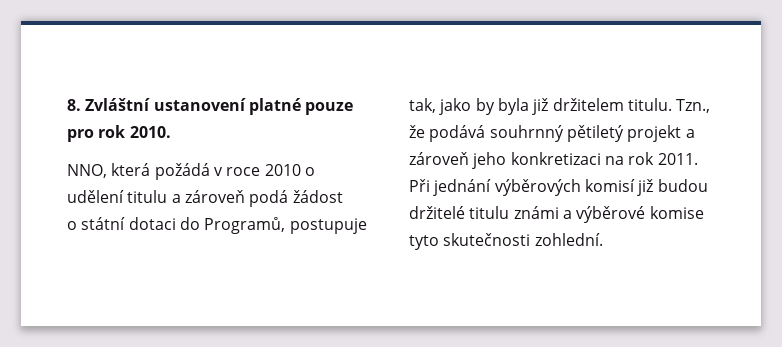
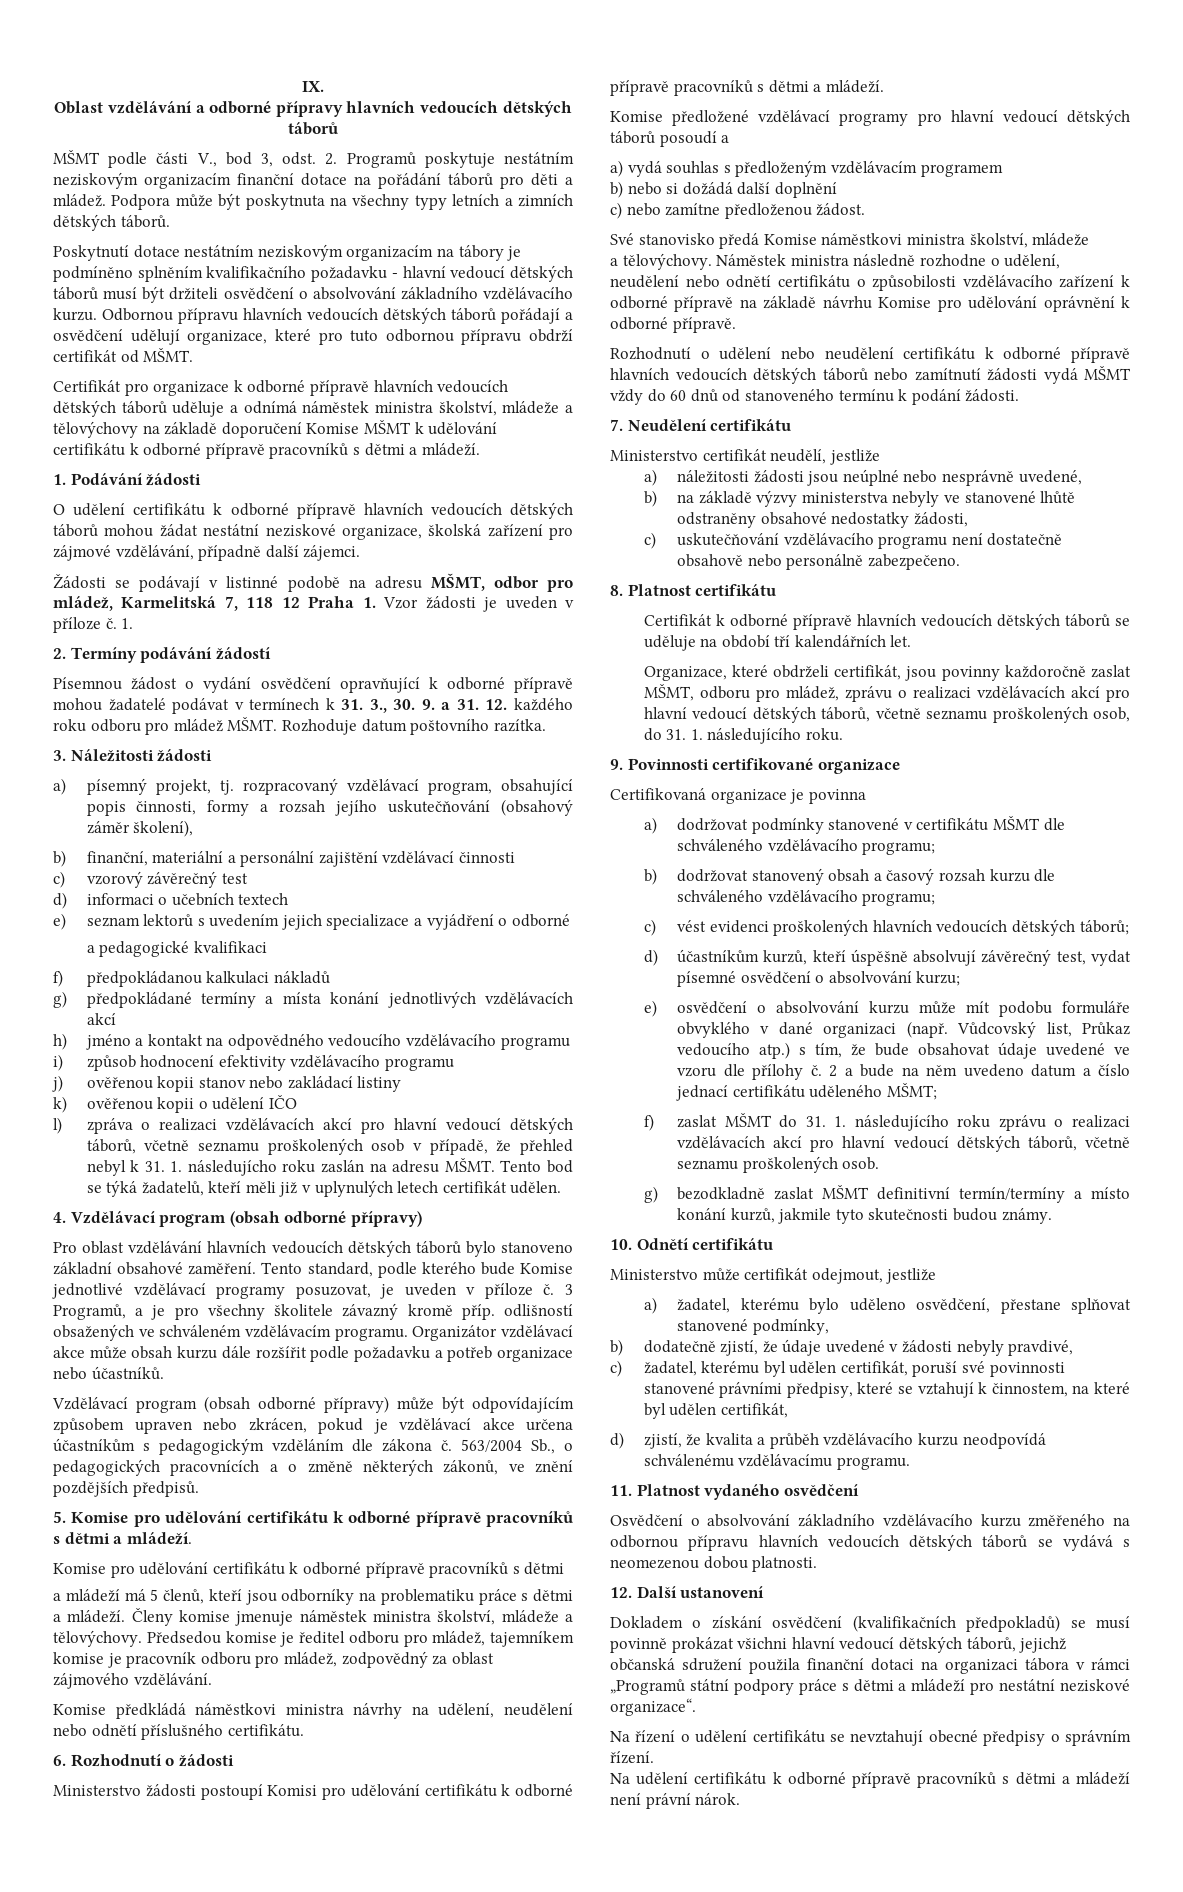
[67,98,354,115] [67,125,171,142] [67,163,315,180] [67,190,343,207] [67,217,367,234] [409,98,711,115] [409,125,695,142] [409,152,698,169] [409,179,708,196] [409,206,704,223] [409,233,603,250] 8. Zvláštní ustanovení platné pouze pro rok 2010. // NNO, která požádá v roce 2010 o udělení titulu a zároveň podá žádost // o státní dotaci do Programů, postupuje tak, jako by byla již držitelem titulu. Tzn., že podává souhrnný pětiletý projekt a zároveň jeho konkretizaci na rok 2011. Při jednání výběrových komisí již budou držitelé titulu známi a výběrové komise tyto skutečnosti zohlední. -> [302,81,324,92] [54,100,572,117] [288,122,338,135] [53,150,574,168] [53,172,573,189] [53,193,573,210] [53,214,170,231] [53,244,522,261] [53,265,573,282] [53,286,573,303] [53,307,573,324] [53,329,573,345] [53,348,194,363] [53,380,509,396] [53,400,573,417] [53,420,498,438] [53,443,480,459] [53,473,202,486] [53,502,573,519] [53,524,573,540] [53,545,361,561] [53,573,574,592] [53,596,574,612] [53,617,134,633] [53,647,271,663] [53,677,573,693] [53,698,574,714] [53,717,546,735] [53,749,213,762] [53,778,573,795] [86,799,573,816] [86,820,194,837] [53,850,516,867] [53,871,248,888] [53,892,289,909] [53,913,570,930] [86,941,267,957] [53,970,330,987] [53,991,573,1008] [86,1013,116,1025] [53,1033,570,1050] [53,1054,454,1071] [52,1075,402,1092] [53,1095,297,1113] [53,1117,573,1134] [86,1138,573,1155] [86,1158,573,1176] [86,1180,562,1197] [53,1211,422,1227] [53,1240,573,1257] [53,1262,573,1278] [52,1283,573,1299] [53,1303,573,1320] [53,1324,573,1341] [53,1346,573,1362] [53,1366,164,1380] [52,1396,574,1413] [53,1418,573,1434] [53,1438,573,1455] [53,1459,573,1476] [53,1481,199,1497] [53,1511,573,1527] [53,1532,192,1545] [53,1562,565,1578] [53,1589,573,1605] [53,1608,573,1626] [53,1630,574,1647] [53,1651,494,1668] [53,1673,212,1689] [53,1703,573,1719] [53,1724,304,1740] [53,1754,234,1767] [53,1784,573,1800] [610,80,884,96] [610,109,1130,126] [610,131,730,147] [610,160,1003,177] [610,181,837,198] [610,202,866,219] [610,233,1090,249] [610,253,1061,270] [610,275,1130,291] [610,296,1130,312] [610,317,736,333] [610,347,1130,363] [610,366,1131,384] [610,389,1020,405] [610,419,792,431] [610,449,880,465] [643,469,1082,486] [643,490,1076,507] [677,512,968,528] [643,532,1063,549] [677,554,960,570] [610,584,777,596] [643,613,1130,630] [643,635,912,651] [643,665,1131,681] [643,684,1130,702] [643,706,1130,723] [643,728,843,744] [610,758,900,774] [610,788,866,804] [643,816,1065,834] [677,839,936,855] [643,868,1056,885] [677,890,936,906] [643,919,1129,936] [643,949,1131,966] [677,971,961,987] [643,1000,1130,1017] [677,1021,1130,1038] [677,1042,1130,1059] [677,1064,1130,1080] [676,1083,937,1101] [643,1113,1130,1131] [677,1135,1130,1152] [677,1156,880,1173] [643,1185,1130,1203] [677,1208,1052,1224] [610,1238,774,1250] [610,1268,937,1284] [643,1297,1131,1314] [677,1319,829,1335] [610,1339,1074,1356] [610,1360,1065,1377] [643,1382,1130,1398] [643,1403,788,1419] [610,1432,1046,1449] [643,1454,910,1470] [610,1484,859,1500] [610,1514,1130,1527] [610,1534,1130,1551] [610,1556,818,1572] [610,1586,765,1598] [610,1615,1130,1632] [610,1636,1067,1653] [610,1658,1130,1674] [610,1679,1130,1695] [610,1698,696,1716] [610,1730,1131,1746] [610,1751,654,1764] [610,1772,1130,1788] [610,1793,741,1809] IX. // Oblast vzdělávání a odborné přípravy hlavních vedoucích dětských táborů // MŠMT podle části V., bod 3, odst. 2. Programů poskytuje nestátním neziskovým organizacím finanční dotace na pořádání táborů pro děti a mládež. Podpora může být poskytnuta na všechny typy letních a zimních dětských táborů. // Poskytnutí dotace nestátním neziskovým organizacím na tábory je podmíněno splněním kvalifikačního požadavku - hlavní vedoucí dětských táborů musí být držiteli osvědčení o absolvování základního vzdělávacího kurzu. Odbornou přípravu hlavních vedoucích dětských táborů pořádají a osvědčení udělují organizace, které pro tuto odbornou přípravu obdrží certifikát od MŠMT. // Certifikát pro organizace k odborné přípravě hlavních vedoucích dětských táborů uděluje a odnímá náměstek ministra školství, mládeže a tělovýchovy na základě doporučení Komise MŠMT k udělování certifikátu k odborné přípravě pracovníků s dětmi a mládeží. // 1. Podávání žádosti // O udělení certifikátu k odborné přípravě hlavních vedoucích dětských táborů mohou žádat nestátní neziskové organizace, školská zařízení pro zájmové vzdělávání, případně další zájemci. // Žádosti se podávají v listinné podobě na adresu MŠMT, odbor pro mládež, Karmelitská 7, 118 12 Praha 1. Vzor žádosti je uveden v příloze č. 1. // 2. Termíny podávání žádostí // Písemnou žádost o vydání osvědčení opravňující k odborné přípravě mohou žadatelé podávat v termínech k 31. 3., 30. 9. a 31. 12. každého roku odboru pro mládež MŠMT. Rozhoduje datum poštovního razítka. // 3. Náležitosti žádosti // a) písemný projekt, tj. rozpracovaný vzdělávací program, obsahující popis činnosti, formy a rozsah jejího uskutečňování (obsahový záměr školení), // b) finanční, materiální a personální zajištění vzdělávací činnosti // c) vzorový závěrečný test // d) informaci o učebních textech // e) seznam lektorů s uvedením jejich specializace a vyjádření o odborné // a pedagogické kvalifikaci // f) předpokládanou kalkulaci nákladů // g) předpokládané termíny a místa konání jednotlivých vzdělávacích akcí // h) jméno a kontakt na odpovědného vedoucího vzdělávacího programu // i) způsob hodnocení efektivity vzdělávacího programu // j) ověřenou kopii stanov nebo zakládací listiny // k) ověřenou kopii o udělení IČO // l) zpráva o realizaci vzdělávacích akcí pro hlavní vedoucí dětských táborů, včetně seznamu proškolených osob v případě, že přehled nebyl k 31. 1. následujícho roku zaslán na adresu MŠMT. Tento bod se týká žadatelů, kteří měli již v uplynulých letech certifikát udělen. // 4. Vzdělávací program (obsah odborné přípravy) // Pro oblast vzdělávání hlavních vedoucích dětských táborů bylo stanoveno základní obsahové zaměření. Tento standard, podle kterého bude Komise jednotlivé vzdělávací programy posuzovat, je uveden v příloze č. 3 Programů, a je pro všechny školitele závazný kromě příp. odlišností obsažených ve schváleném vzdělávacím programu. Organizátor vzdělávací akce může obsah kurzu dále rozšířit podle požadavku a potřeb organizace nebo účastníků. // Vzdělávací program (obsah odborné přípravy) může být odpovídajícím způsobem upraven nebo zkrácen, pokud je vzdělávací akce určena účastníkům s pedagogickým vzděláním dle zákona č. 563/2004 Sb., o pedagogických pracovnících a o změně některých zákonů, ve znění pozdějších předpisů. // 5. Komise pro udělování certifikátu k odborné přípravě pracovníků s dětmi a mládeží. // Komise pro udělování certifikátu k odborné přípravě pracovníků s dětmi // a mládeží má 5 členů, kteří jsou odborníky na problematiku práce s dětmi a mládeží. Členy komise jmenuje náměstek ministra školství, mládeže a tělovýchovy. Předsedou komise je ředitel odboru pro mládež, tajemníkem komise je pracovník odboru pro mládež, zodpovědný za oblast zájmového vzdělávání. // Komise předkládá náměstkovi ministra návrhy na udělení, neudělení nebo odnětí příslušného certifikátu. // 6. Rozhodnutí o žádosti // Ministerstvo žádosti postoupí Komisi pro udělování certifikátu k odborné přípravě pracovníků s dětmi a mládeží. // Komise předložené vzdělávací programy pro hlavní vedoucí dětských táborů posoudí a // a) vydá souhlas s předloženým vzdělávacím programem // b) nebo si dožádá další doplnění // c) nebo zamítne předloženou žádost. // Své stanovisko předá Komise náměstkovi ministra školství, mládeže // a tělovýchovy. Náměstek ministra následně rozhodne o udělení, neudělení nebo odnětí certifikátu o způsobilosti vzdělávacího zařízení k odborné přípravě na základě návrhu Komise pro udělování oprávnění k odborné přípravě. // Rozhodnutí o udělení nebo neudělení certifikátu k odborné přípravě hlavních vedoucích dětských táborů nebo zamítnutí žádosti vydá MŠMT vždy do 60 dnů od stanoveného termínu k podání žádosti. // 7. Neudělení certifikátu // Ministerstvo certifikát neudělí, jestliže // a) náležitosti žádosti jsou neúplné nebo nesprávně uvedené, // b) na základě výzvy ministerstva nebyly ve stanovené lhůtě odstraněny obsahové nedostatky žádosti, // c) uskutečňování vzdělávacího programu není dostatečně obsahově nebo personálně zabezpečeno. // 8. Platnost certifikátu // Certifikát k odborné přípravě hlavních vedoucích dětských táborů se uděluje na období tří kalendářních let. // Organizace, které obdrželi certifikát, jsou povinny každoročně zaslat MŠMT, odboru pro mládež, zprávu o realizaci vzdělávacích akcí pro hlavní vedoucí dětských táborů, včetně seznamu proškolených osob, do 31. 1. následujícího roku. // 9. Povinnosti certifikované organizace // Certifikovaná organizace je povinna // a) dodržovat podmínky stanovené v certifikátu MŠMT dle schváleného vzdělávacího programu; // b) dodržovat stanovený obsah a časový rozsah kurzu dle schváleného vzdělávacího programu; // c) vést evidenci proškolených hlavních vedoucích dětských táborů; // d) účastníkům kurzů, kteří úspěšně absolvují závěrečný test, vydat písemné osvědčení o absolvování kurzu; // e) osvědčení o absolvování kurzu může mít podobu formuláře obvyklého v dané organizaci (např. Vůdcovský list, Průkaz vedoucího atp.) s tím, že bude obsahovat údaje uvedené ve vzoru dle přílohy č. 2 a bude na něm uvedeno datum a číslo jednací certifikátu uděleného MŠMT; // f) zaslat MŠMT do 31. 1. následujícího roku zprávu o realizaci vzdělávacích akcí pro hlavní vedoucí dětských táborů, včetně seznamu proškolených osob. // g) bezodkladně zaslat MŠMT definitivní termín/termíny a místo konání kurzů, jakmile tyto skutečnosti budou známy. // 10. Odnětí certifikátu // Ministerstvo může certifikát odejmout, jestliže // a) žadatel, kterému bylo uděleno osvědčení, přestane splňovat stanovené podmínky, // b) dodatečně zjistí, že údaje uvedené v žádosti nebyly pravdivé, // c) žadatel, kterému byl udělen certifikát, poruší své povinnosti stanovené právními předpisy, které se vztahují k činnostem, na které byl udělen certifikát, // d) zjistí, že kvalita a průběh vzdělávacího kurzu neodpovídá schválenému vzdělávacímu programu. // 11. Platnost vydaného osvědčení // Osvědčení o absolvování základního vzdělávacího kurzu změřeného na odbornou přípravu hlavních vedoucích dětských táborů se vydává s neomezenou dobou platnosti. // 12. Další ustanovení // Dokladem o získání osvědčení (kvalifikačních předpokladů) se musí povinně prokázat všichni hlavní vedoucí dětských táborů, jejichž občanská sdružení použila finanční dotaci na organizaci tábora v rámci „Programů státní podpory práce s dětmi a mládeží pro nestátní neziskové organizace“. // Na řízení o udělení certifikátu se nevztahují obecné předpisy o správním řízení. // Na udělení certifikátu k odborné přípravě pracovníků s dětmi a mládeží není právní nárok.

